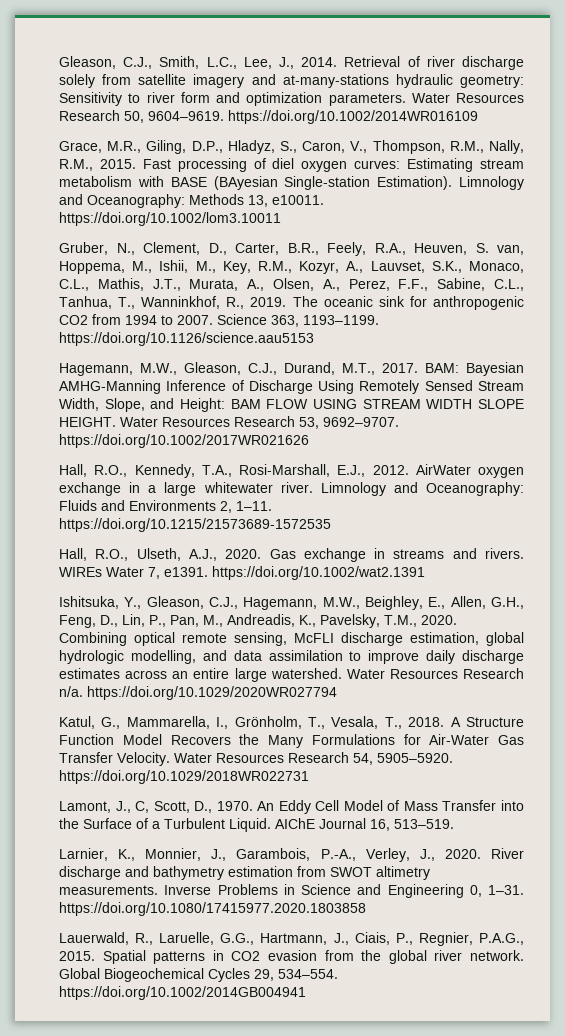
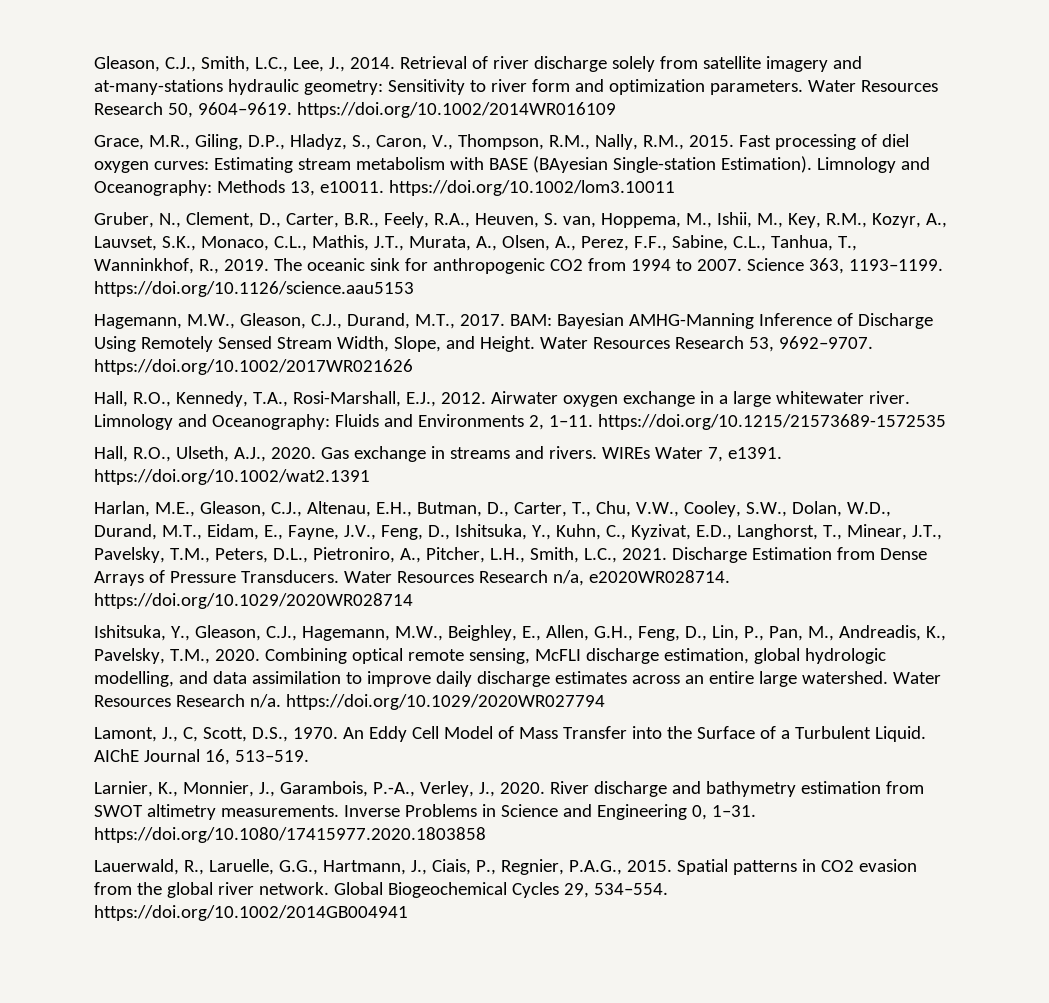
[180,398,524,412] [59,417,116,427] Height: BAM FLOW USING STREAM WIDTH SLOPE HEIGHT. -> [479,336,535,352] Height.
[415,464,471,475] AirWater -> [490,391,558,404] Airwater
(425, 573) none -> [94,501,891,517] [94,524,942,540] [94,547,927,563] [94,570,730,586] [94,593,413,609] // Harlan, M.E., Gleason, C.J., Altenau, E.H., Butman, D., Carter, T., Chu, V.W., Cooley, S.W., Dolan, W.D., Durand, M.T., Eidam, E., Fayne, J.V., Feng, D., Ishitsuka, Y., Kuhn, C., Kyzivat, E.D., Langhorst, T., Minear, J.T., Pavelsky, T.M., Peters, D.L., Pietroniro, A., Pitcher, L.H., Smith, L.C., 2021. Discharge Estimation from Dense Arrays of Pressure Transducers. Water Resources Research n/a, e2020WR028714. https://doi.org/10.1029/2020WR028714
[59,716,524,729] [59,734,524,748] [59,752,453,766] [59,770,309,784] // Katul, G., Mammarella, I., Grönholm, T., Vesala, T., 2018. A Structure Function Model Recovers the Many Formulations for Air-Water Gas Transfer Velocity. Water Resources Research 54, 5905–5920. https://doi.org/10.1029/2018WR022731 -> (605, 702) none
[194,801,213,813] D., -> [251,727,288,742] D.S.,

